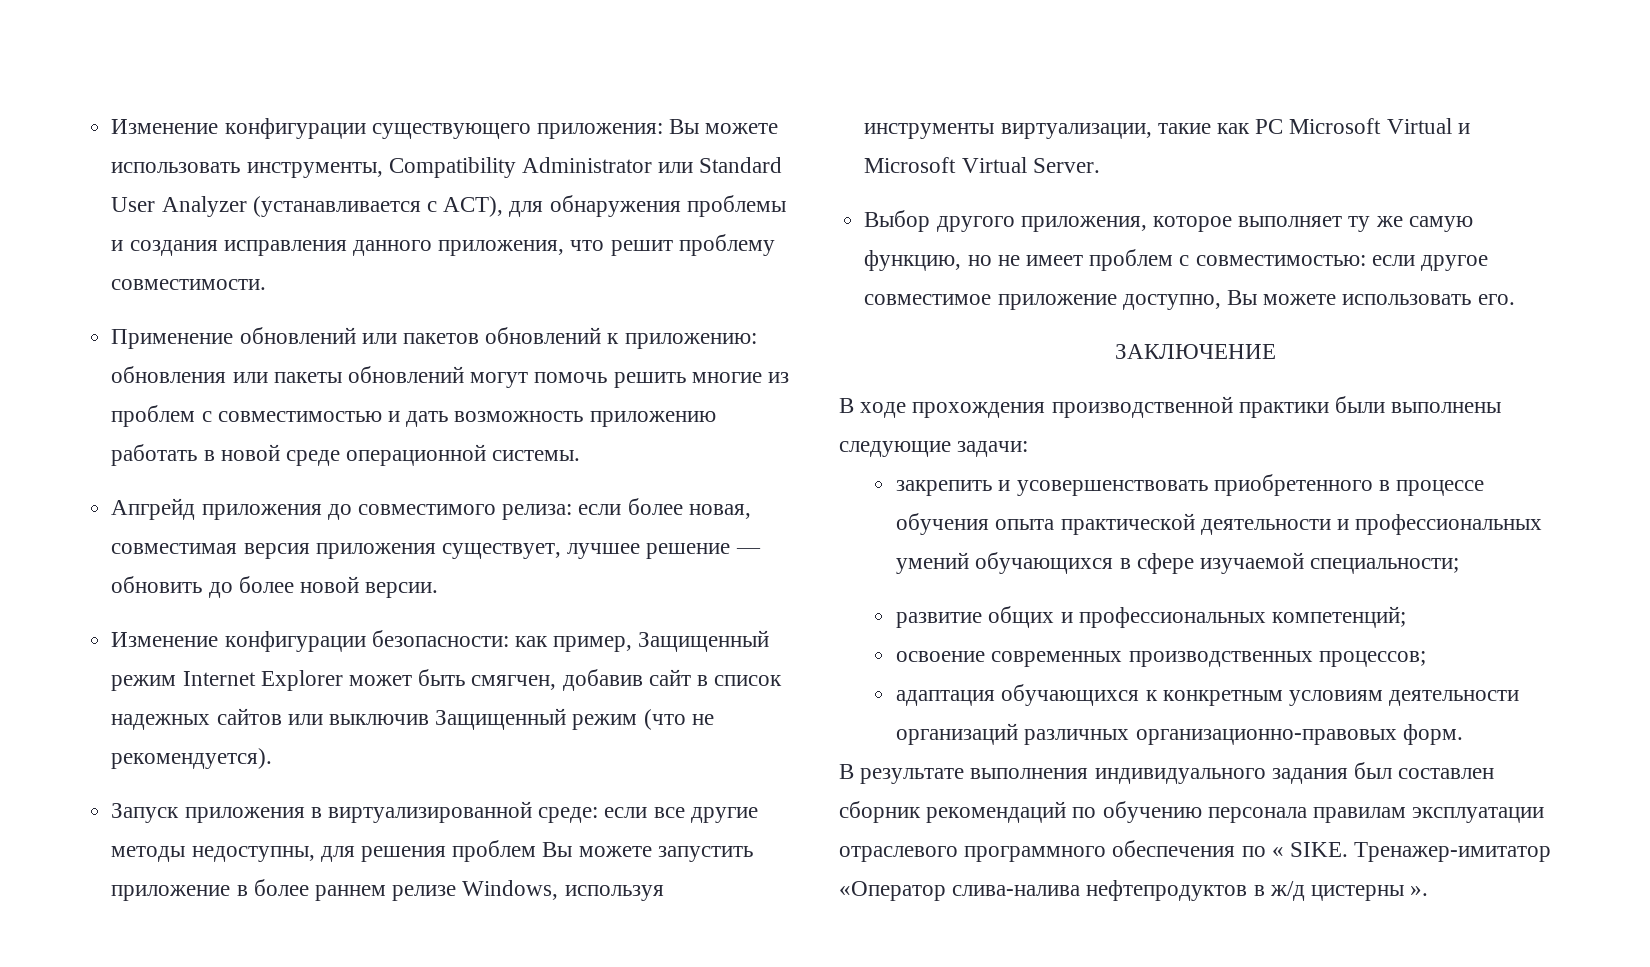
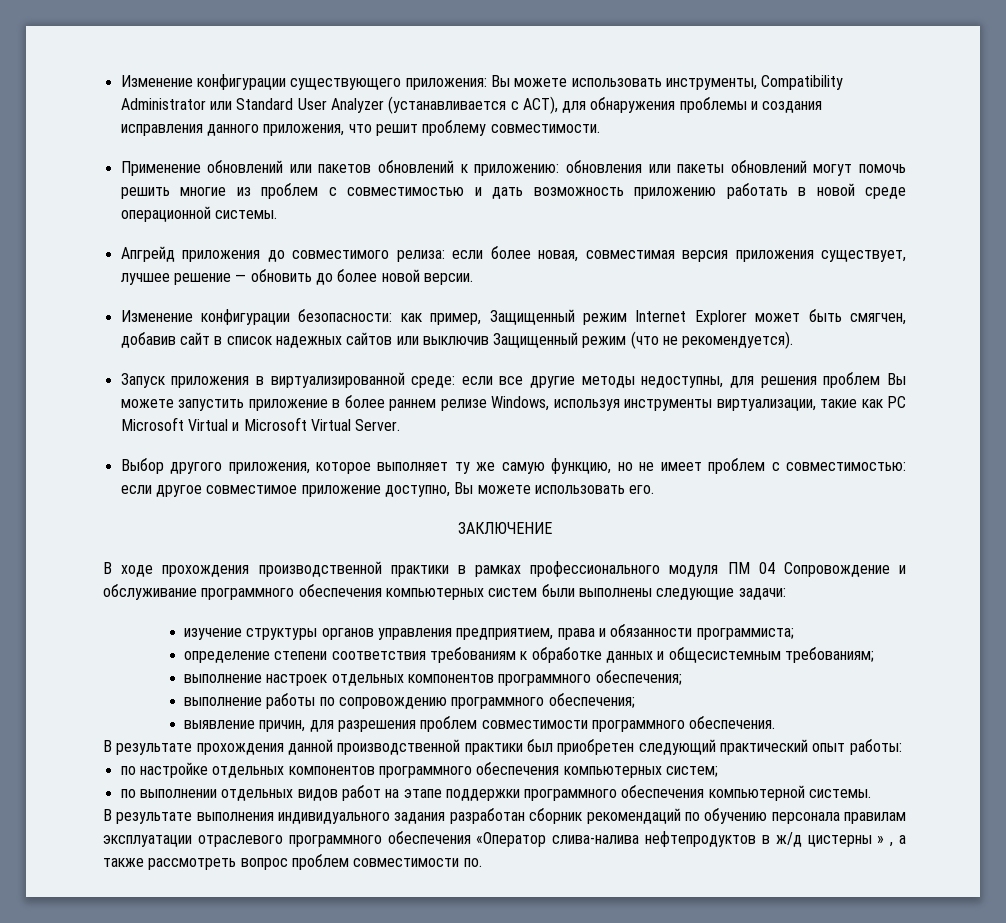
[1335,396,1502,413] [839,441,1029,457] [896,474,1485,496] [896,513,1543,535] [896,552,1460,574] [896,606,1407,628] [896,651,1426,667] [896,684,1520,706] [896,723,1463,745] были выполнены следующие задачи: // закрепить и усовершенствовать приобретенного в процессе обучения опыта практической деятельности и профессиональных умений обучающихся в сфере изучаемой специальности; // развитие общих и профессиональных компетенций; // освоение современных производственных процессов; // адаптация обучающихся к конкретным условиям деятельности организаций различных организационно-правовых форм. -> [457,561,906,577] [103,584,786,600] [183,624,794,640] [183,647,874,663] [183,670,682,686] [183,693,635,709] [183,716,776,732] [103,739,902,755] [120,762,718,778] [120,785,872,801] в рамках профессионального модуля ПМ 04 Сопровождение и обслуживание программного обеспечения компьютерных систем были выполнены следующие задачи: // изучение структуры органов управления предприятием, права и обязанности программиста; // определение степени соответствия требованиям к обработке данных и общесистемным требованиям; // выполнение настроек отдельных компонентов программного обеспечения; // выполнение работы по сопровождению программного обеспечения; // выявление причин, для разрешения проблем совместимости программного обеспечения. // В результате прохождения данной производственной практики был приобретен следующий практический опыт работы: // по настройке отдельных компонентов программного обеспечения компьютерных систем; // по выполнении отдельных видов работ на этапе поддержки программного обеспечения компьютерной системы.
[1354,762,1495,779] был составлен -> [449,808,525,824] разработан
[1241,842,1552,862] по « SIKE. Тренажер-имитатор -> (471, 837) none
[1410,886,1429,896] ». -> [877,835,907,847] [103,854,482,870] » , а также рассмотреть вопрос проблем совместимости по.

